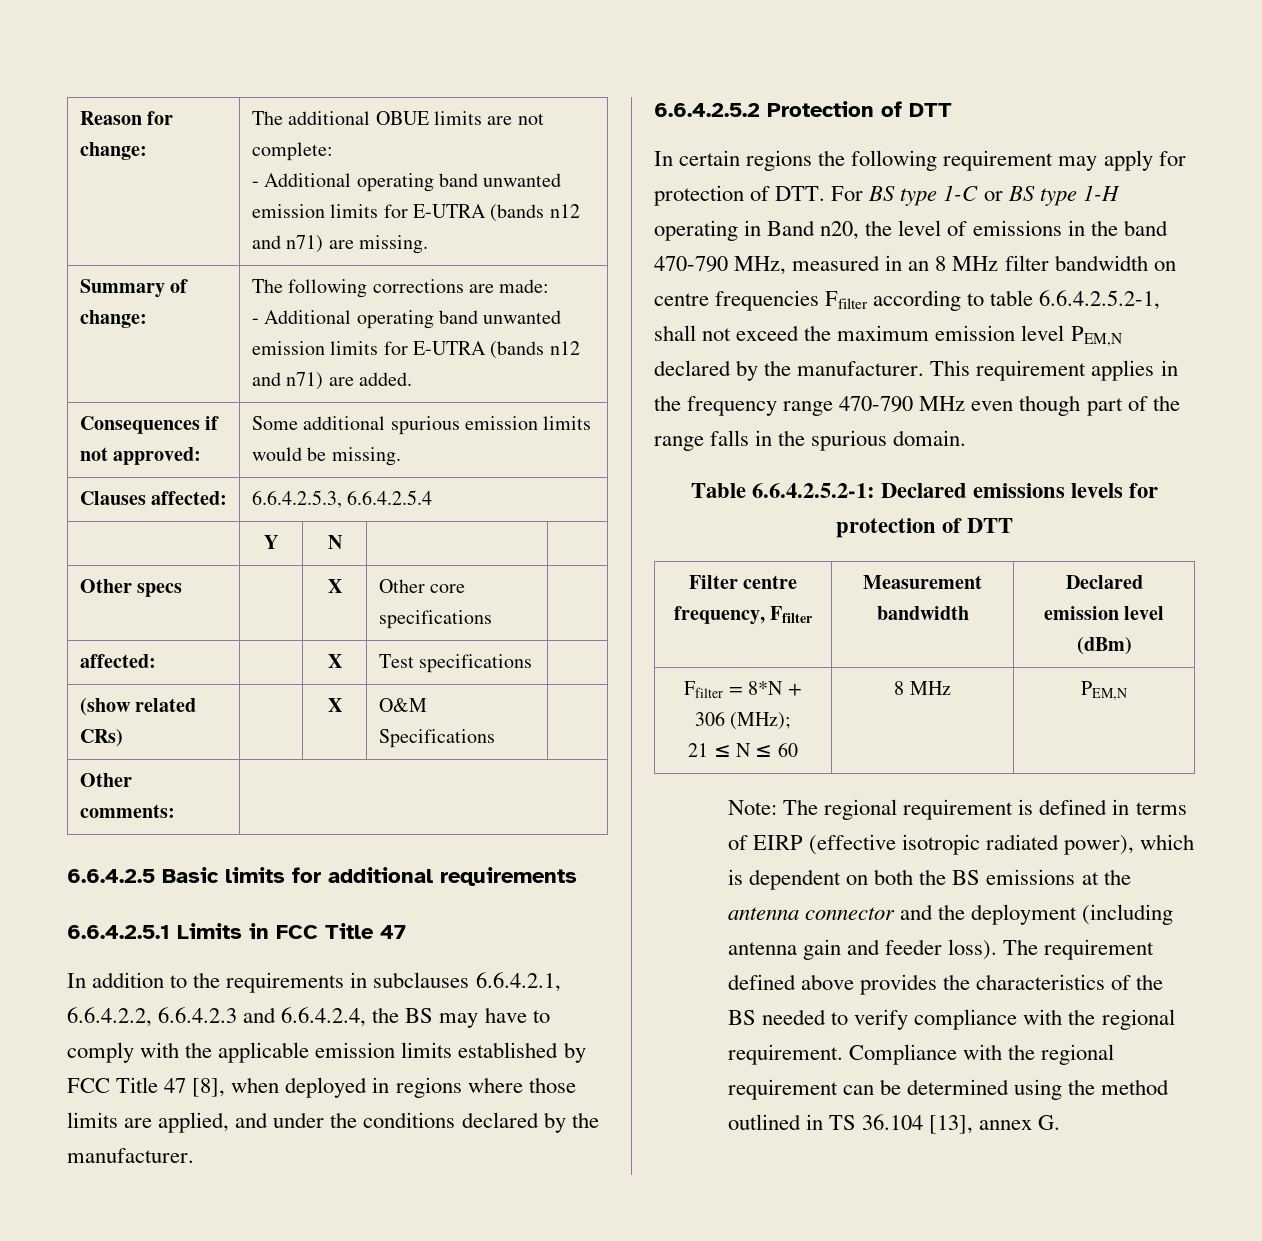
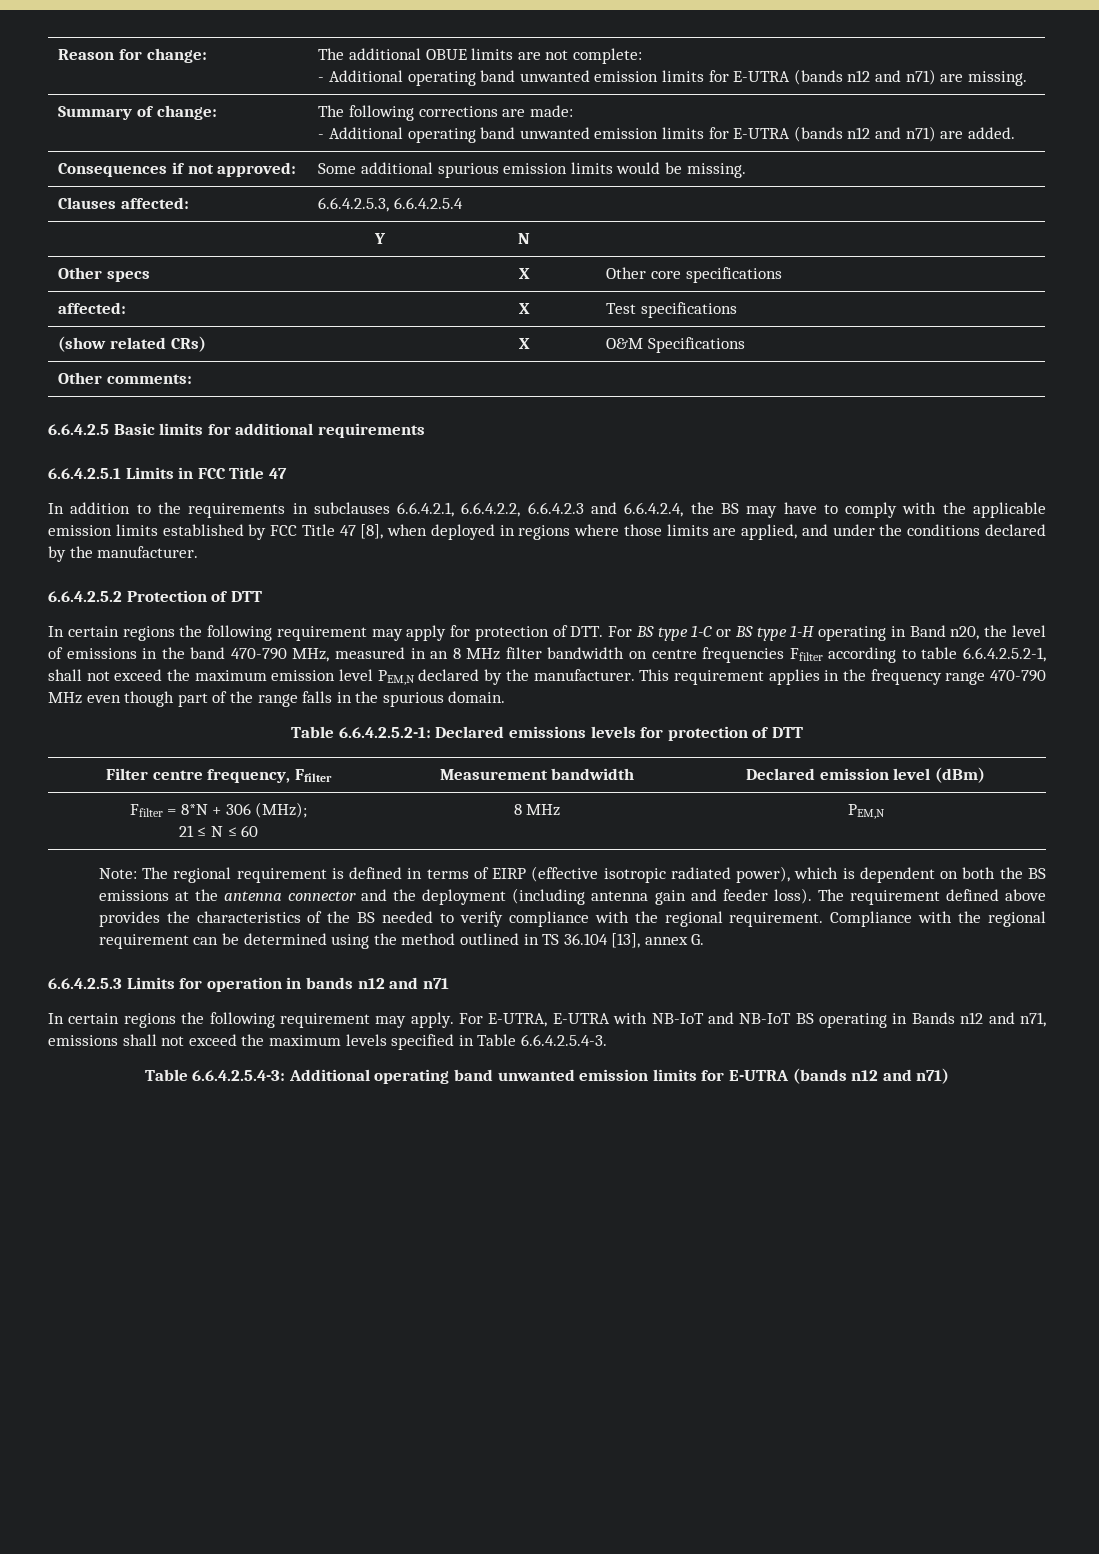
(1061, 1122) none -> [48,977,449,992] [48,1012,1046,1028] [48,1034,607,1050] [144,1068,950,1084] // 6.6.4.2.5.3 Limits for operation in bands n12 and n71 // In certain regions the following requirement may apply. For E-UTRA, E-UTRA with NB-IoT and NB-IoT BS operating in Bands n12 and n71, emissions shall not exceed the maximum levels specified in Table 6.6.4.2.5.4-3. // Table 6.6.4.2.5.4-3: Additional operating band unwanted emission limits for E-UTRA (bands n12 and n71)

